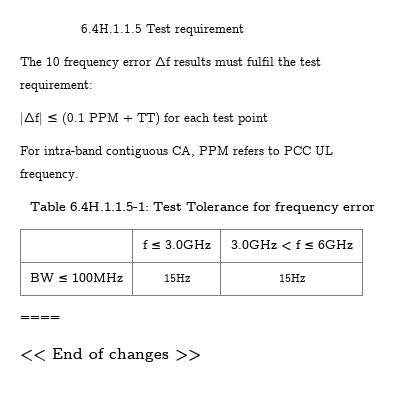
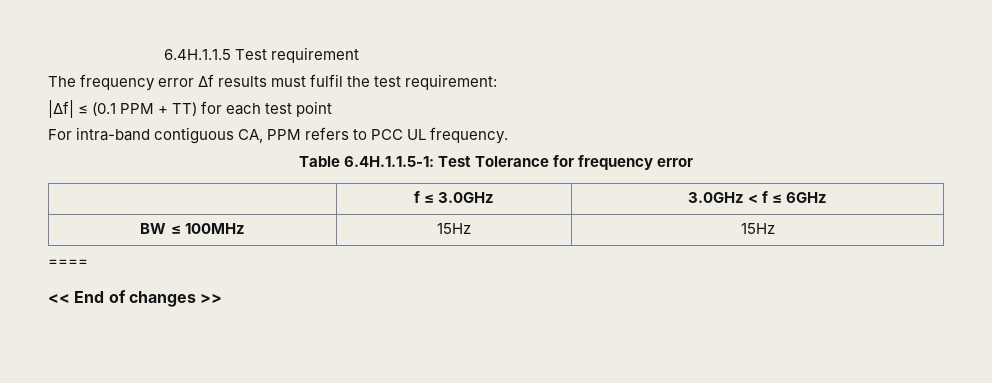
[46,57,60,66] 10 -> (76, 81) none

